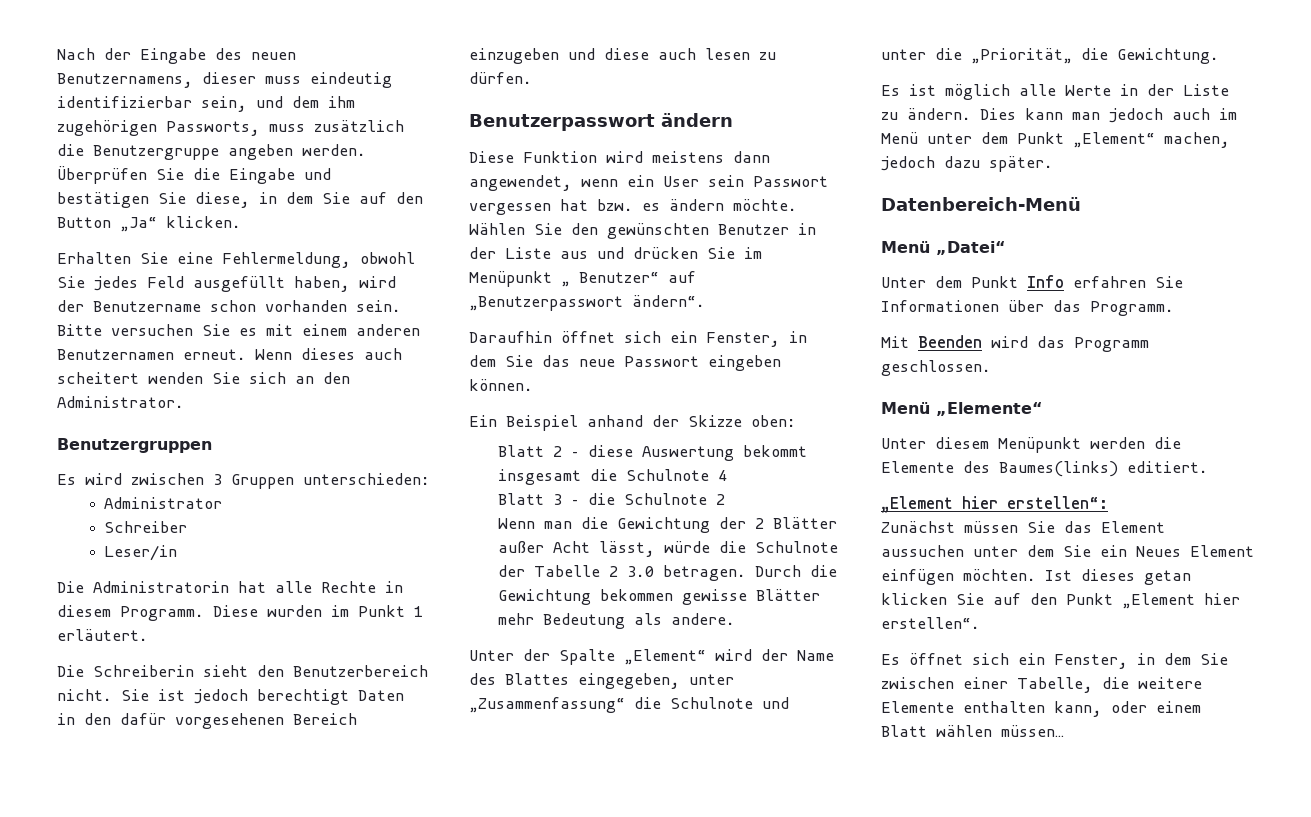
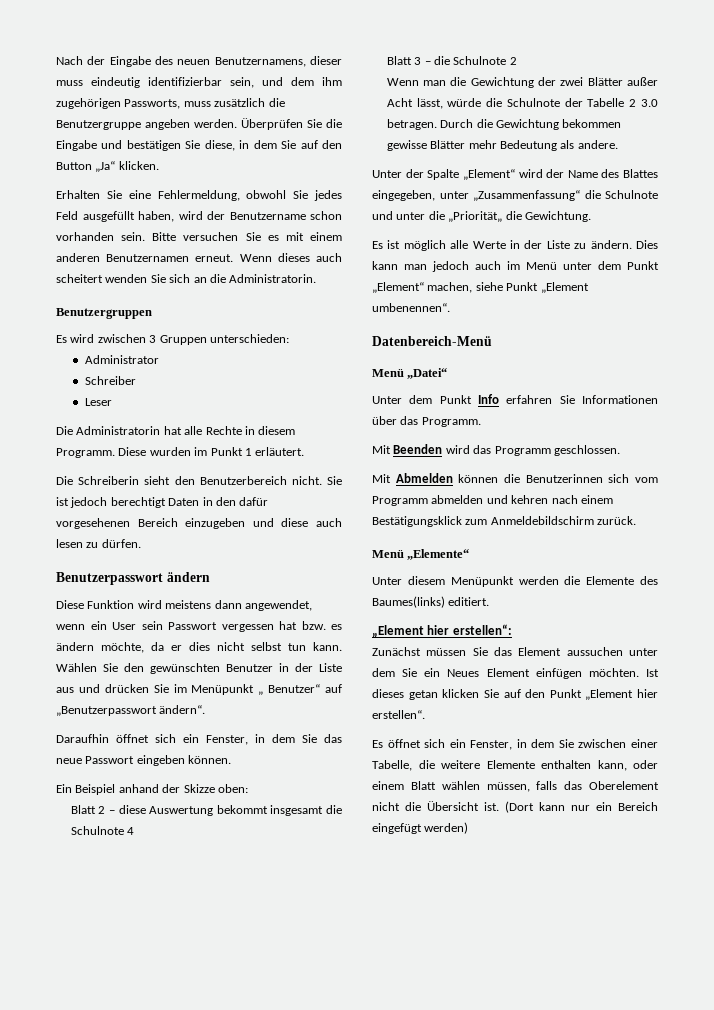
[323,372,350,384] [57,396,184,408] den Administrator. -> [209,274,317,283] die Administratorin.
[104,545,178,561] Leser/in -> [84,398,112,406] Leser
[733,199,797,211] möchte. -> [101,642,342,653] möchte, da er dies nicht selbst tun kann.
[755,518,765,529] 2 -> [560,77,584,86] zwei
[881,156,1053,172] jedoch dazu später. -> [475,282,589,293] [372,303,450,312] siehe Punkt „Element umbenennen“.
(991, 368) none -> [372,473,658,483] [372,495,613,506] [372,516,637,527] // Mit Abmelden können die Benutzerinnen sich vom Programm abmelden und kehren nach einem Bestätigungsklick zum Anmeldebildschirm zurück.
[1001,725,1064,737] müssen… -> [486,781,659,792] [372,801,658,813] [372,822,469,834] müssen, falls das Oberelement nicht die Übersicht ist. (Dort kann nur ein Bereich eingefügt werden)

